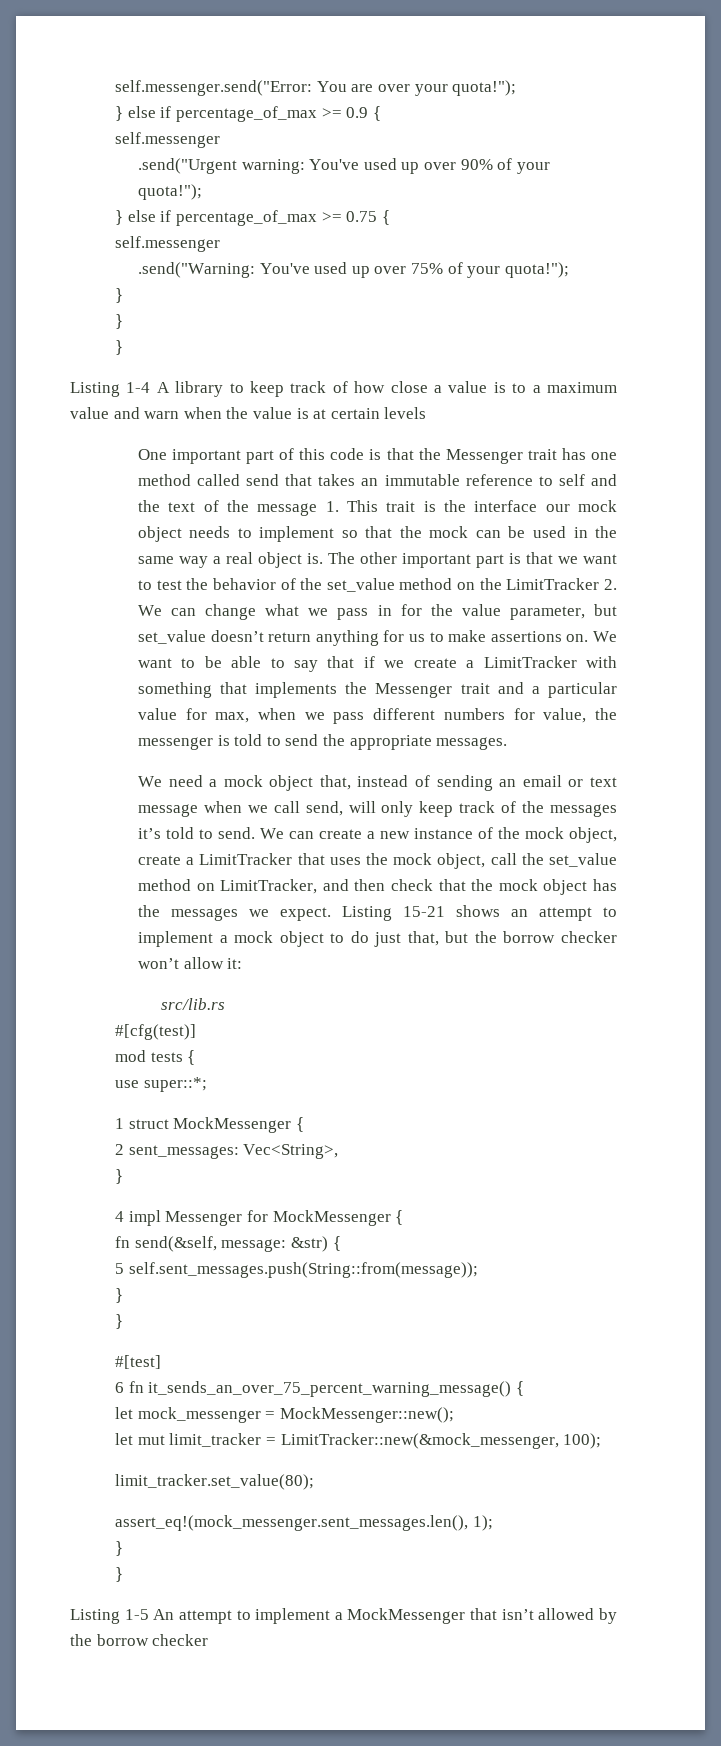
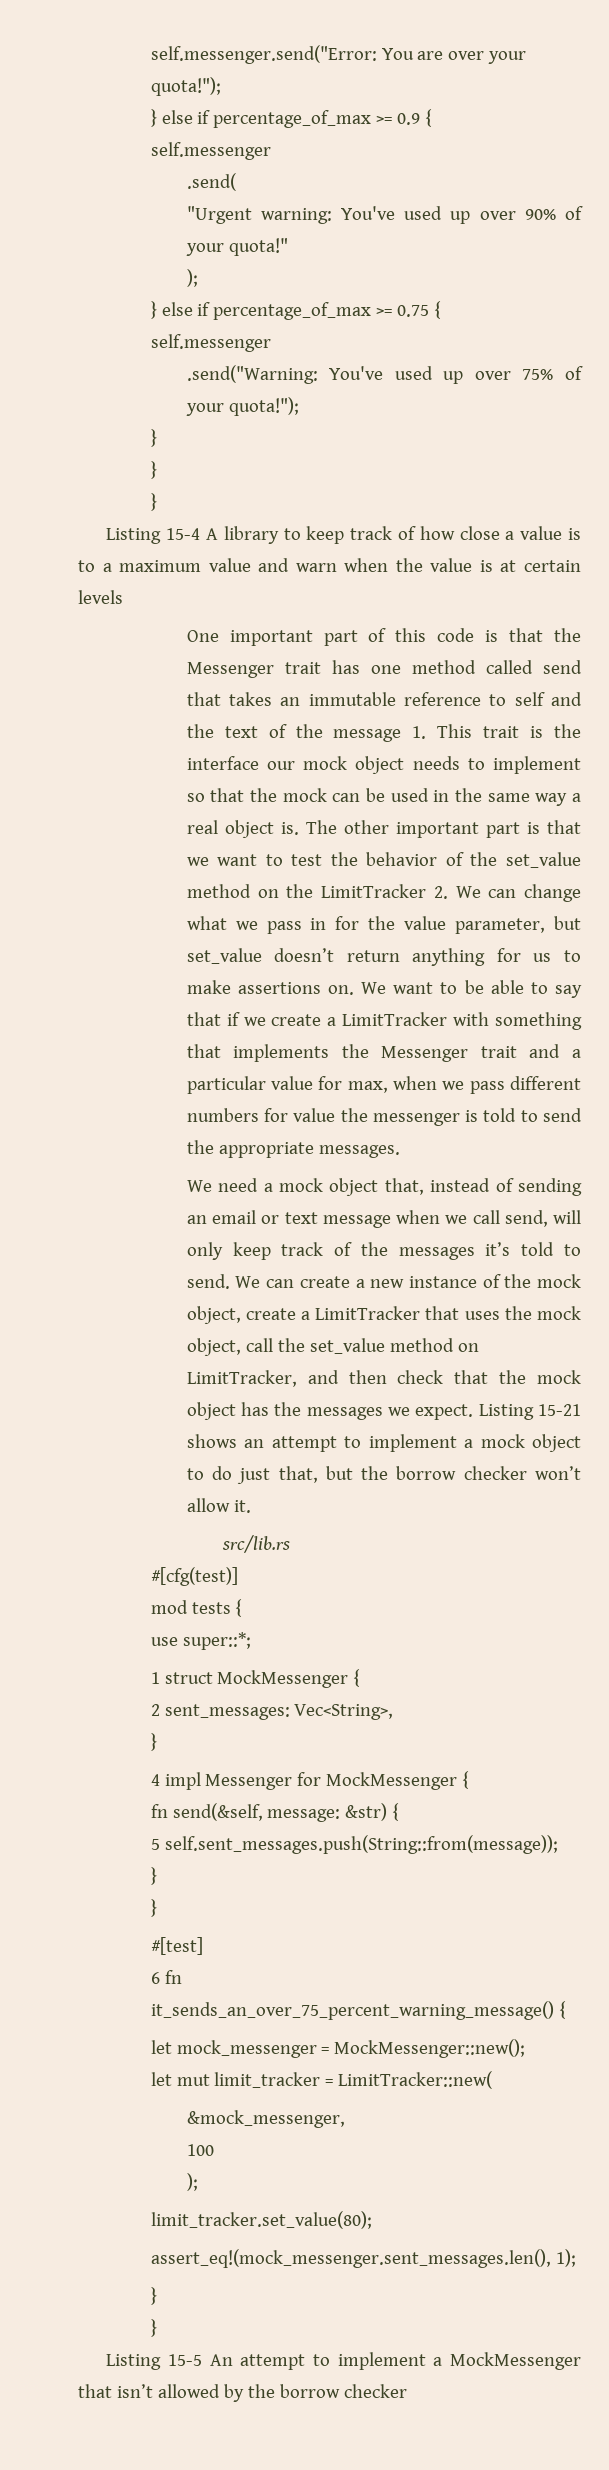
[137,158,237,174] .send("Urgent -> [186,173,236,191] [186,206,252,224] .send( // "Urgent
[137,184,202,200] quota!"); -> [228,238,288,256] [186,269,198,287] quota!" // );
[126,382,151,393] 1-4 -> [166,528,201,540] 15-4
[543,708,587,723] value, -> [293,1108,336,1122] value
[227,958,243,969] it: -> [233,1500,251,1513] it.
[280,1433,602,1449] LimitTracker::new(&mock_messenger, 100); -> [338,2071,493,2089] [186,2110,345,2128] [186,2144,214,2156] [186,2173,198,2191] LimitTracker::new( // &mock_messenger, // 100 // );
[124,1609,149,1620] 1-5 -> [168,2354,203,2366] 15-5

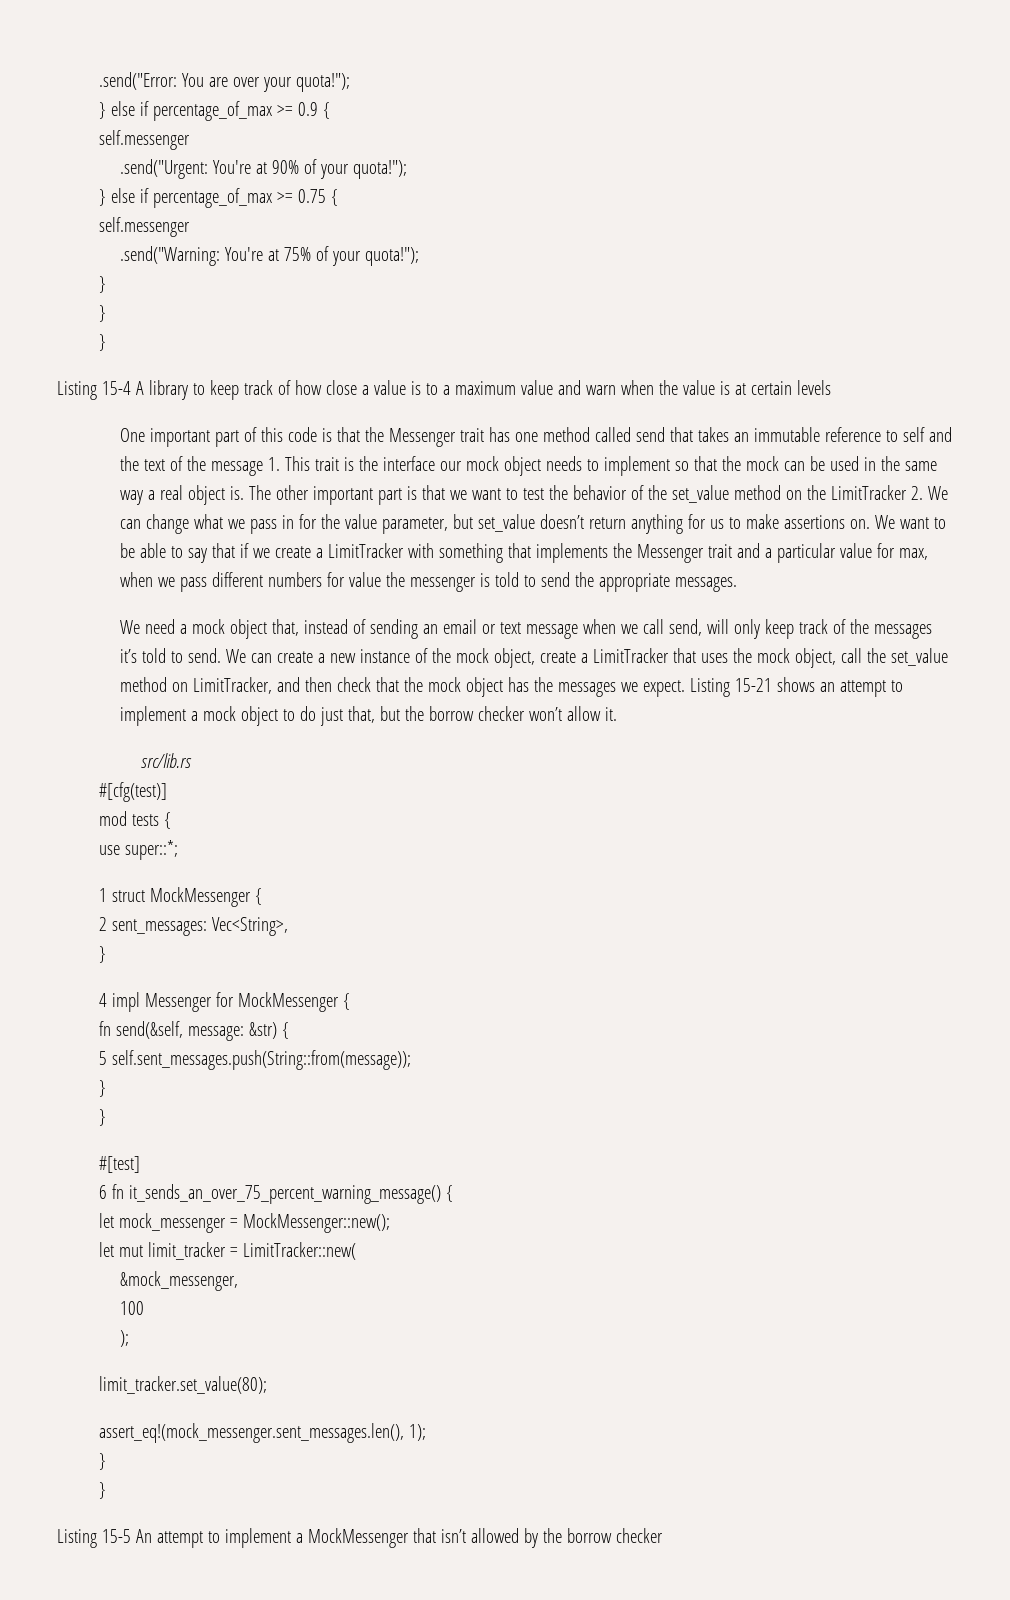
[150,45,377,64] self.messenger.send("Error: -> [99,72,178,90] .send("Error:
[186,173,236,191] [186,206,516,224] .send( // "Urgent warning: You've used up over -> [120,159,268,179] .send("Urgent: You're at
[228,238,288,256] [186,269,198,287] quota!" // ); -> [353,160,408,179] quota!");
[329,366,511,384] You've used up over -> [225,247,280,261] You're at

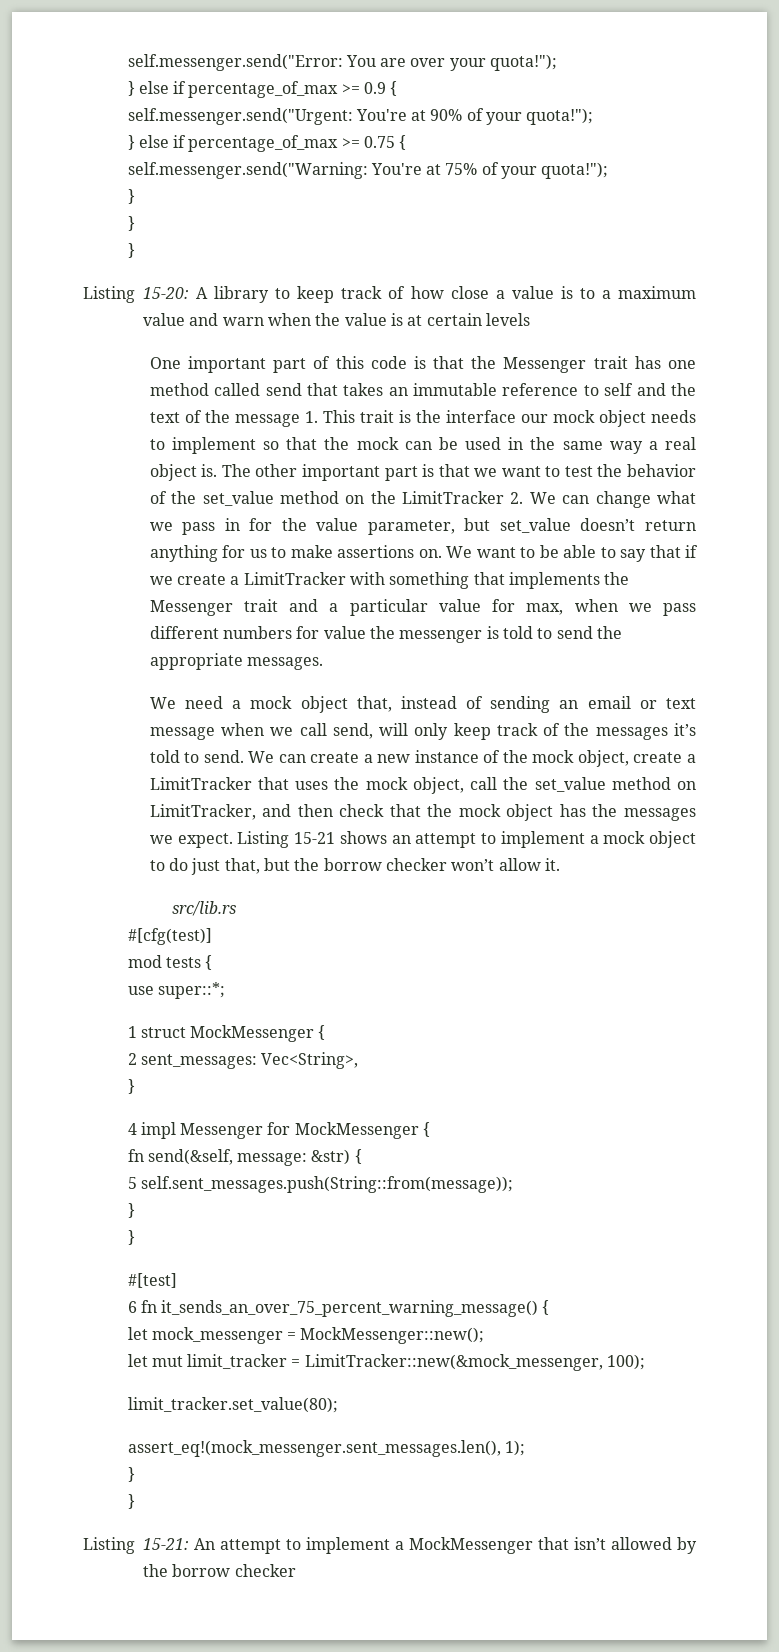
[99,72,178,90] .send("Error: -> [127,54,343,71] self.messenger.send("Error:
[99,130,191,150] [120,159,209,179] self.messenger // .send("Urgent: -> [127,108,353,125] self.messenger.send("Urgent:
[99,217,191,237] [120,246,221,266] self.messenger // .send("Warning: -> [127,162,368,179] self.messenger.send("Warning:
[101,381,131,395] 15-4 -> [143,287,189,299] 15-20:
[243,1242,357,1260] [120,1271,239,1291] [120,1301,145,1315] [120,1330,130,1347] LimitTracker::new( // &mock_messenger, // 100 // ); -> [304,1354,646,1371] LimitTracker::new(&mock_messenger, 100);
[101,1529,131,1543] 15-5 -> [143,1538,189,1550] 15-21:

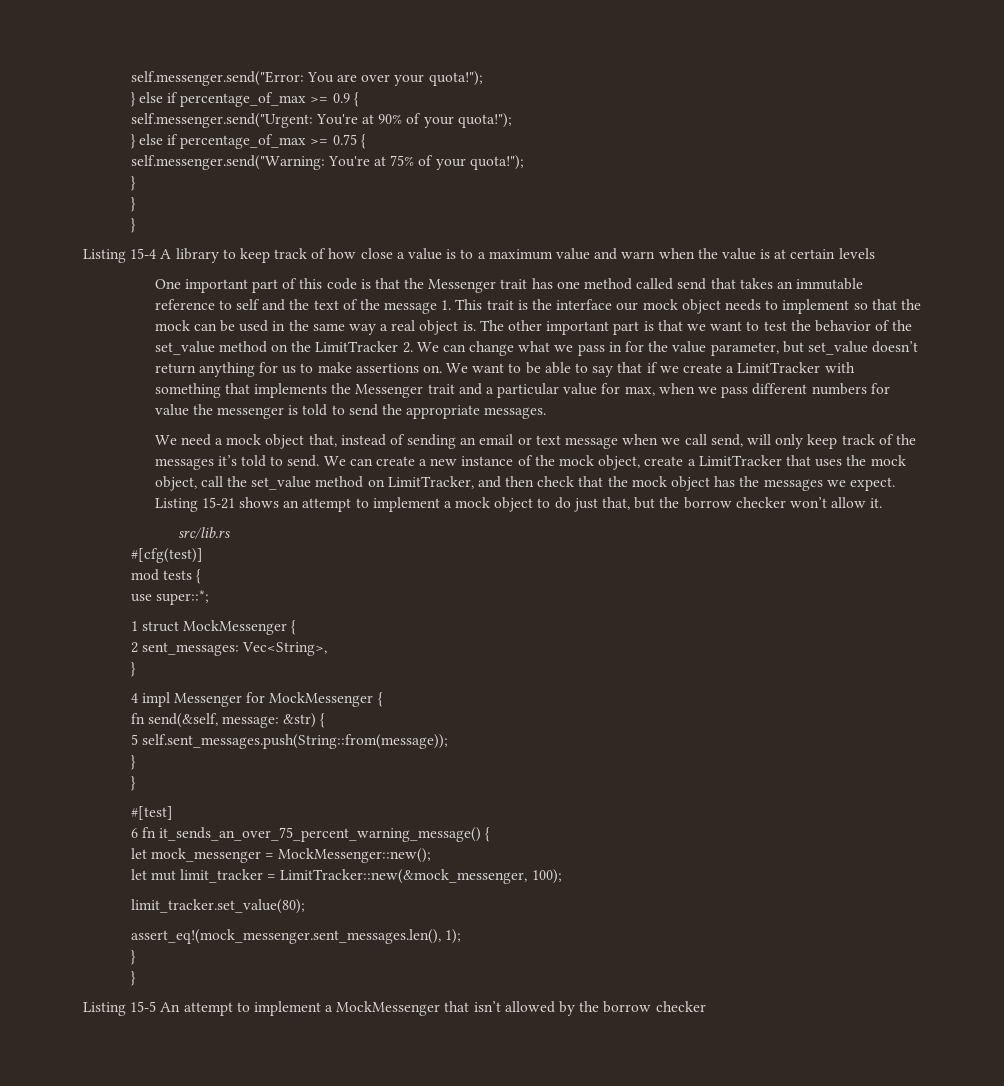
[143,287,189,299] 15-20: -> [130,248,157,259] 15-4
[143,1538,189,1550] 15-21: -> [130,1001,157,1012] 15-5

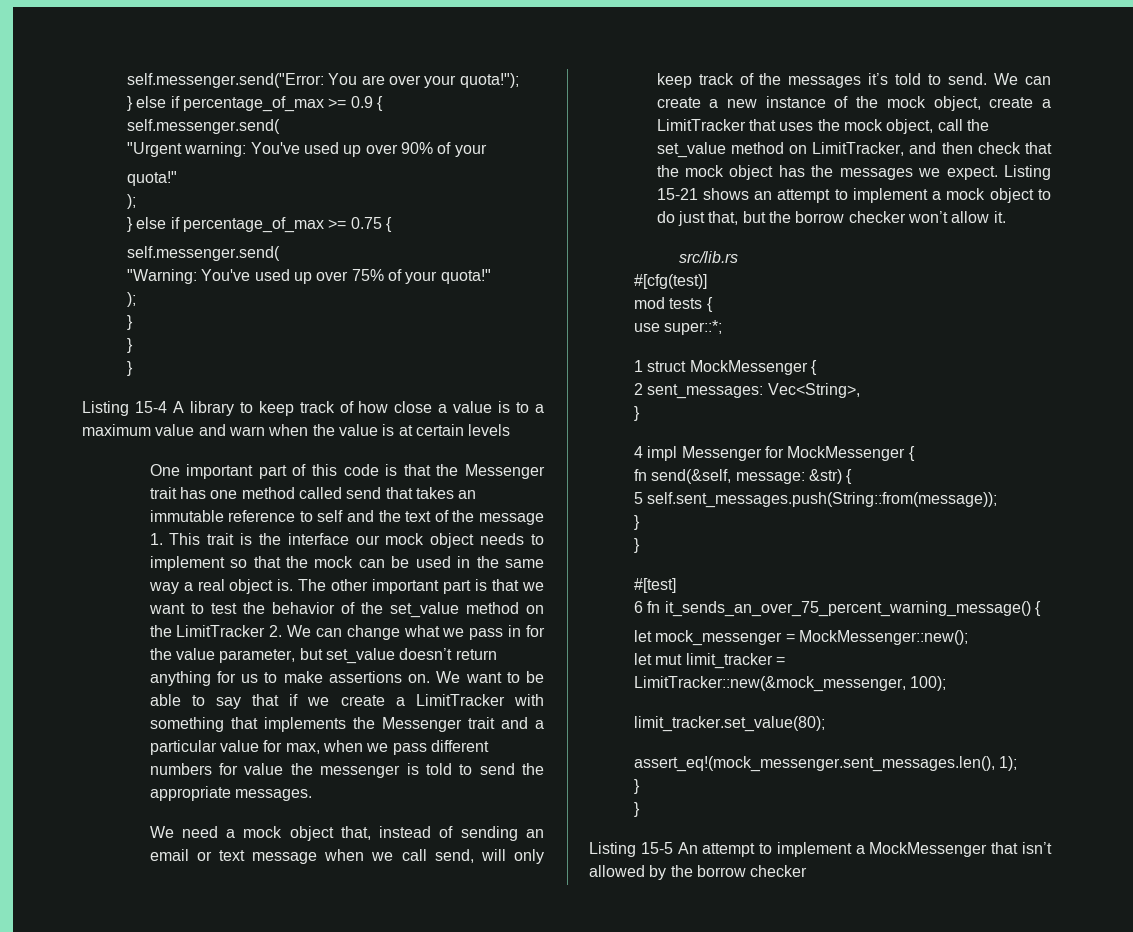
[130,113,375,128] self.messenger.send("Urgent: You're at -> [127,119,281,134] [127,142,398,157] self.messenger.send( // "Urgent warning: You've used up over
[457,113,512,128] quota!"); -> [127,171,178,186] [127,194,137,209] // quota!" // );
[130,155,387,170] self.messenger.send("Warning: You're at -> [127,246,281,261] [127,269,349,284] self.messenger.send( // "Warning: You've used up over
[469,155,524,170] quota!"); -> [440,269,491,284] [127,292,137,307] quota!" // );

